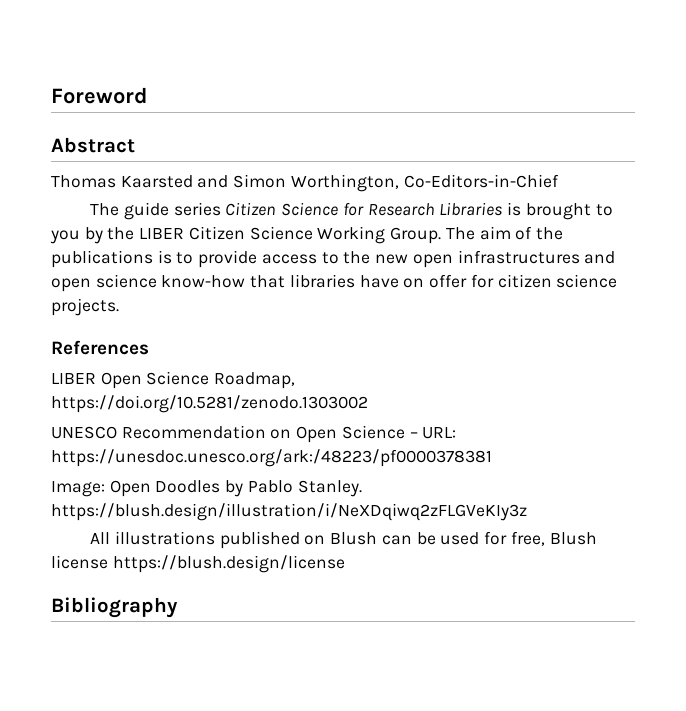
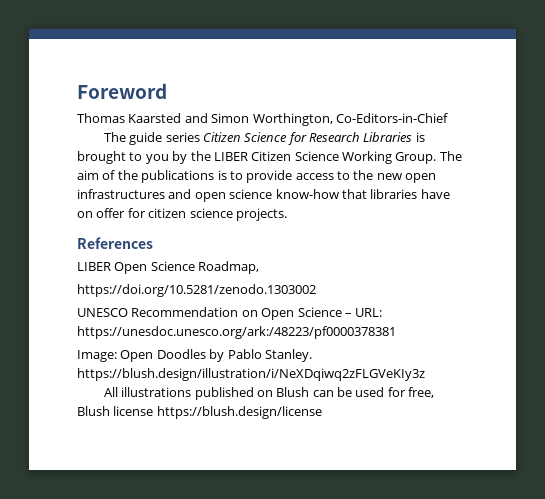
[51,137,135,153] // Abstract -> (167, 91) none
[51,597,178,618] // Bibliography -> (322, 412) none

